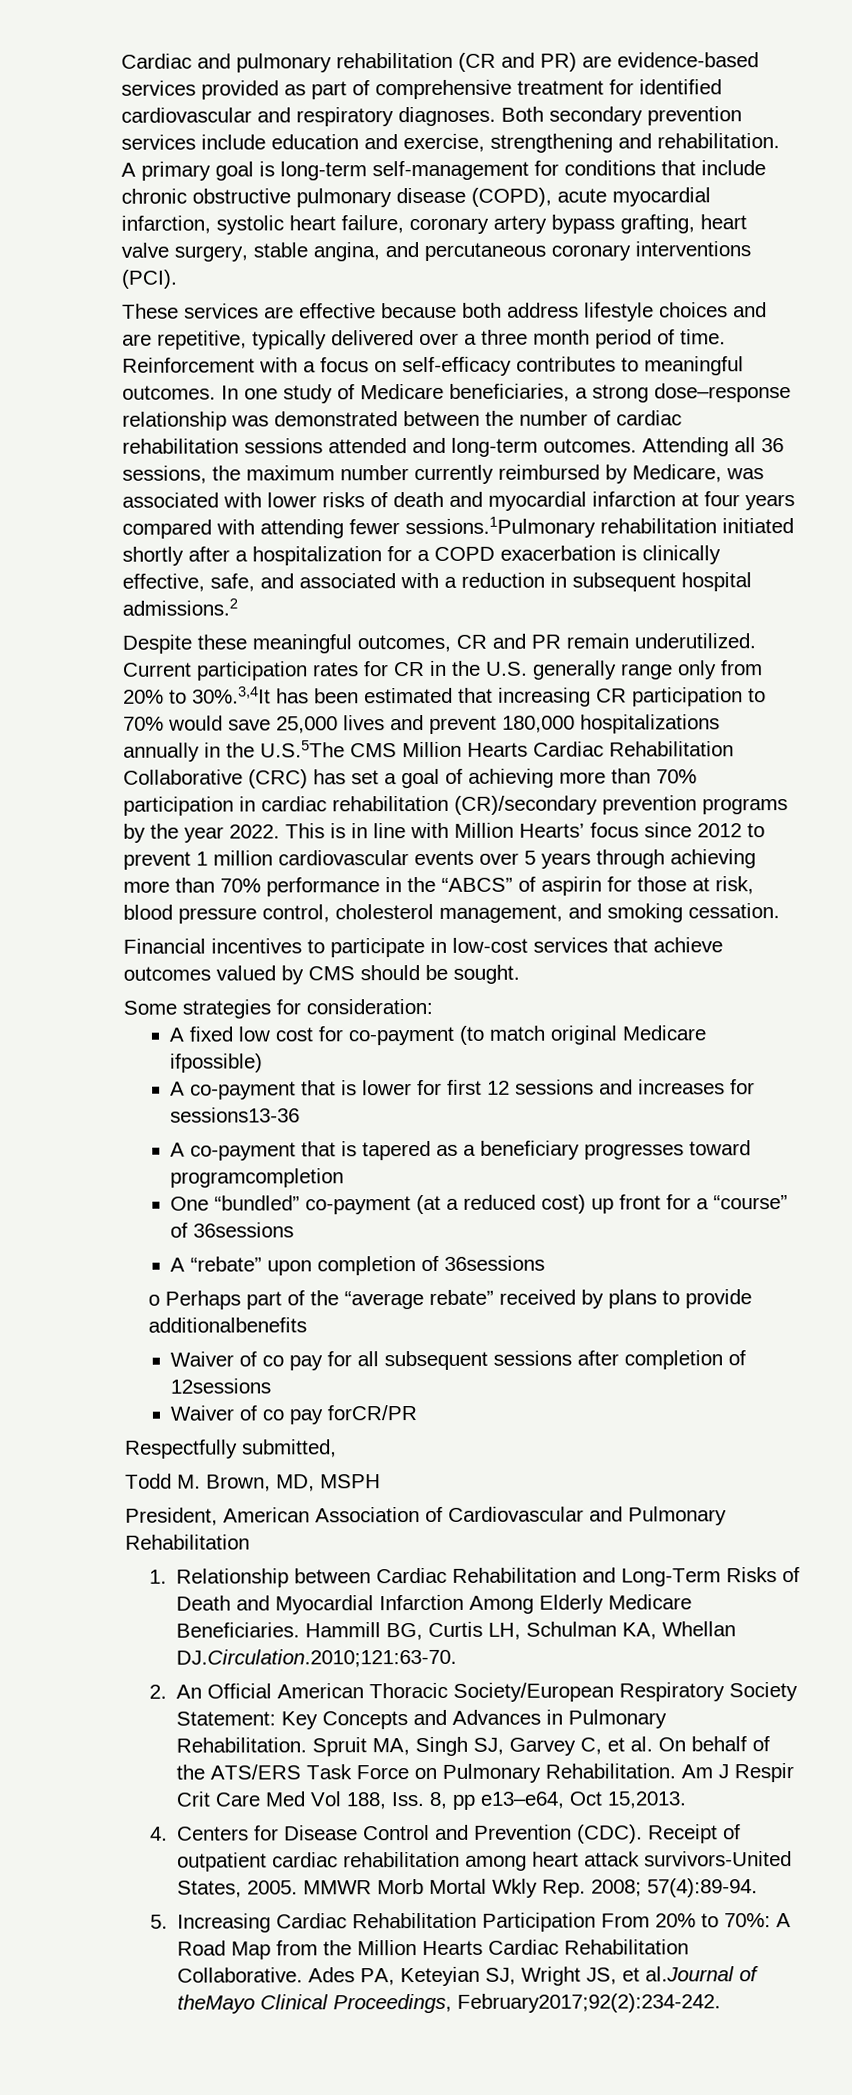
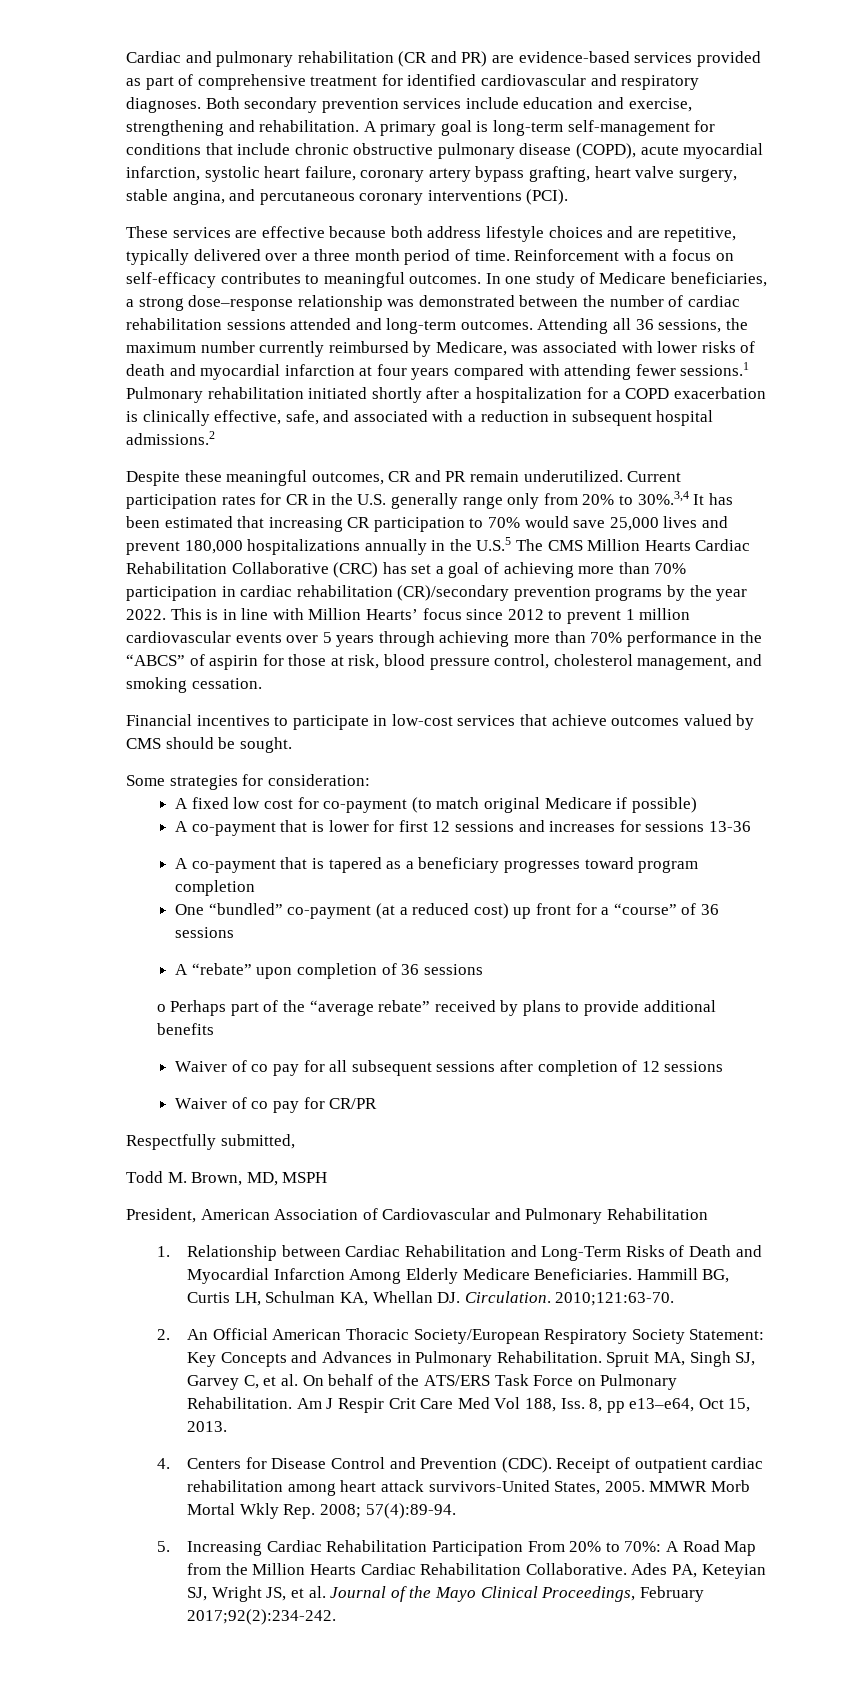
[405,516,597,539] sessions.1Pulmonary -> [680,362,750,376] [125,387,203,403] sessions.1 Pulmonary
[192,686,272,704] 30%.3,4It -> [637,491,705,505] 30%.3,4 It
[260,740,346,758] U.S.5The -> [476,537,544,551] U.S.5 The
[170,1053,264,1073] ifpossible) -> [616,797,697,813] if possible)
[170,1107,301,1123] sessions13-36 -> [645,821,751,832] sessions 13-36
[170,1168,345,1188] programcompletion -> [638,860,699,873] [175,880,256,896] program completion
[193,1222,295,1238] 36sessions -> [700,904,719,915] [175,927,235,938] 36 sessions
[444,1255,546,1271] 36sessions -> [401,964,483,975] 36 sessions
[147,1317,307,1333] additionalbenefits -> [643,1000,716,1012] [156,1023,214,1035] additional benefits
[170,1378,272,1394] [170,1405,418,1425] 12sessions // Waiver of co pay forCR/PR -> [641,1061,724,1072] [175,1097,378,1113] 12 sessions // Waiver of co pay for CR/PR
[175,1648,457,1668] DJ.Circulation.2010;121:63-70. -> [437,1291,675,1306] DJ. Circulation. 2010;121:63-70.
[606,1791,686,1809] 15,2013. -> [728,1398,751,1412] [187,1421,228,1432] 15, 2013.
[644,1966,759,1982] [176,1993,721,2014] al.Journal of theMayo Clinical Proceedings, February2017;92(2):234-242. -> [308,1586,704,1602] [187,1609,337,1625] al. Journal of the Mayo Clinical Proceedings, February 2017;92(2):234-242.

